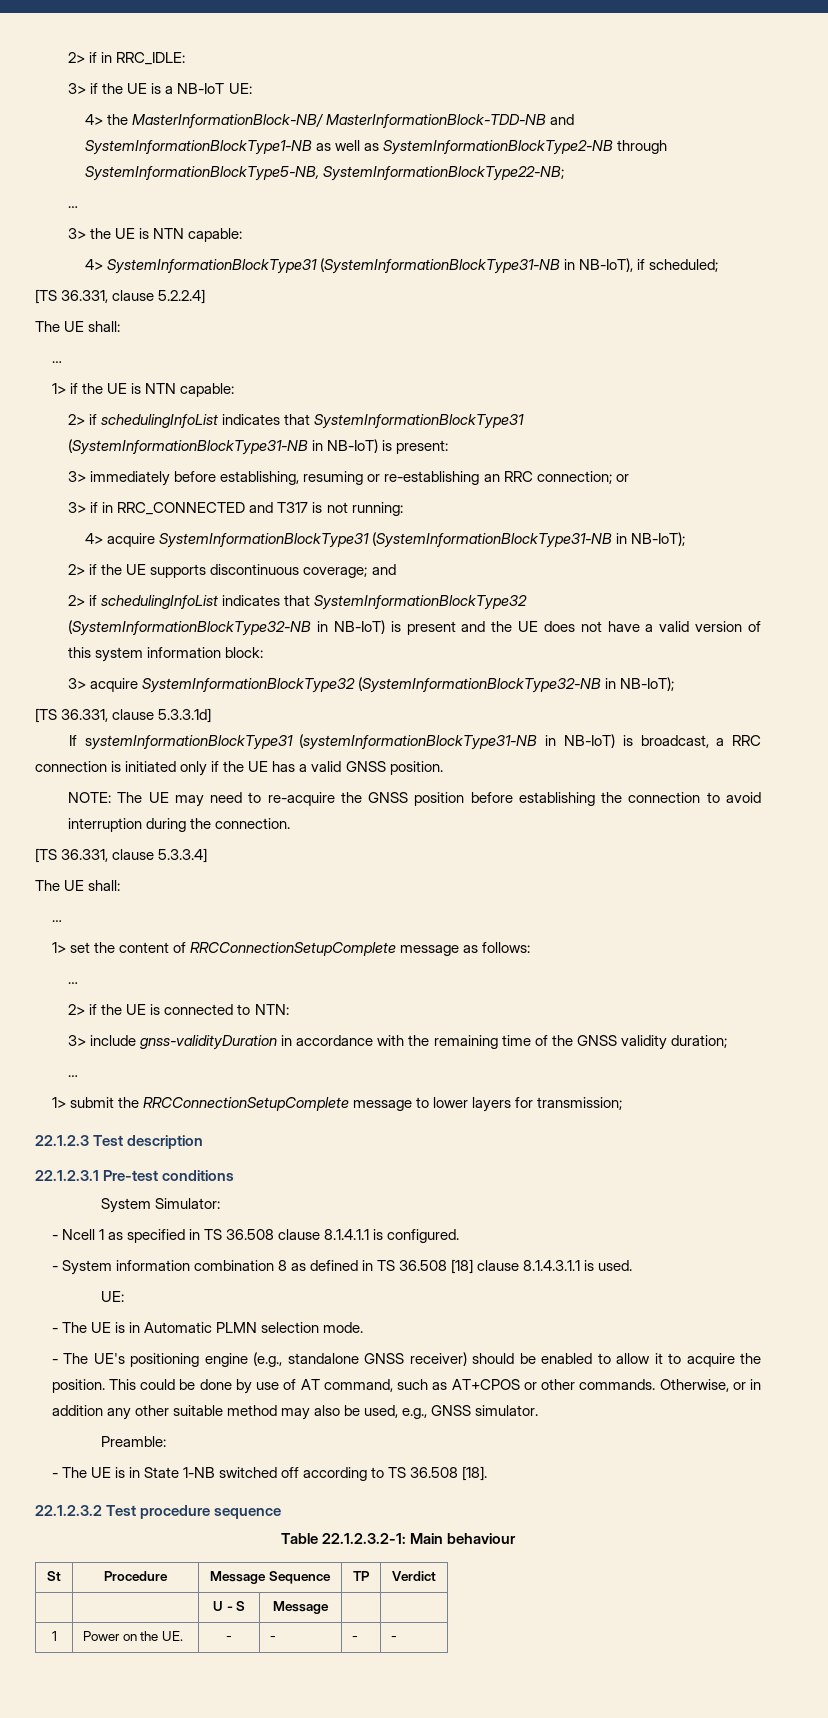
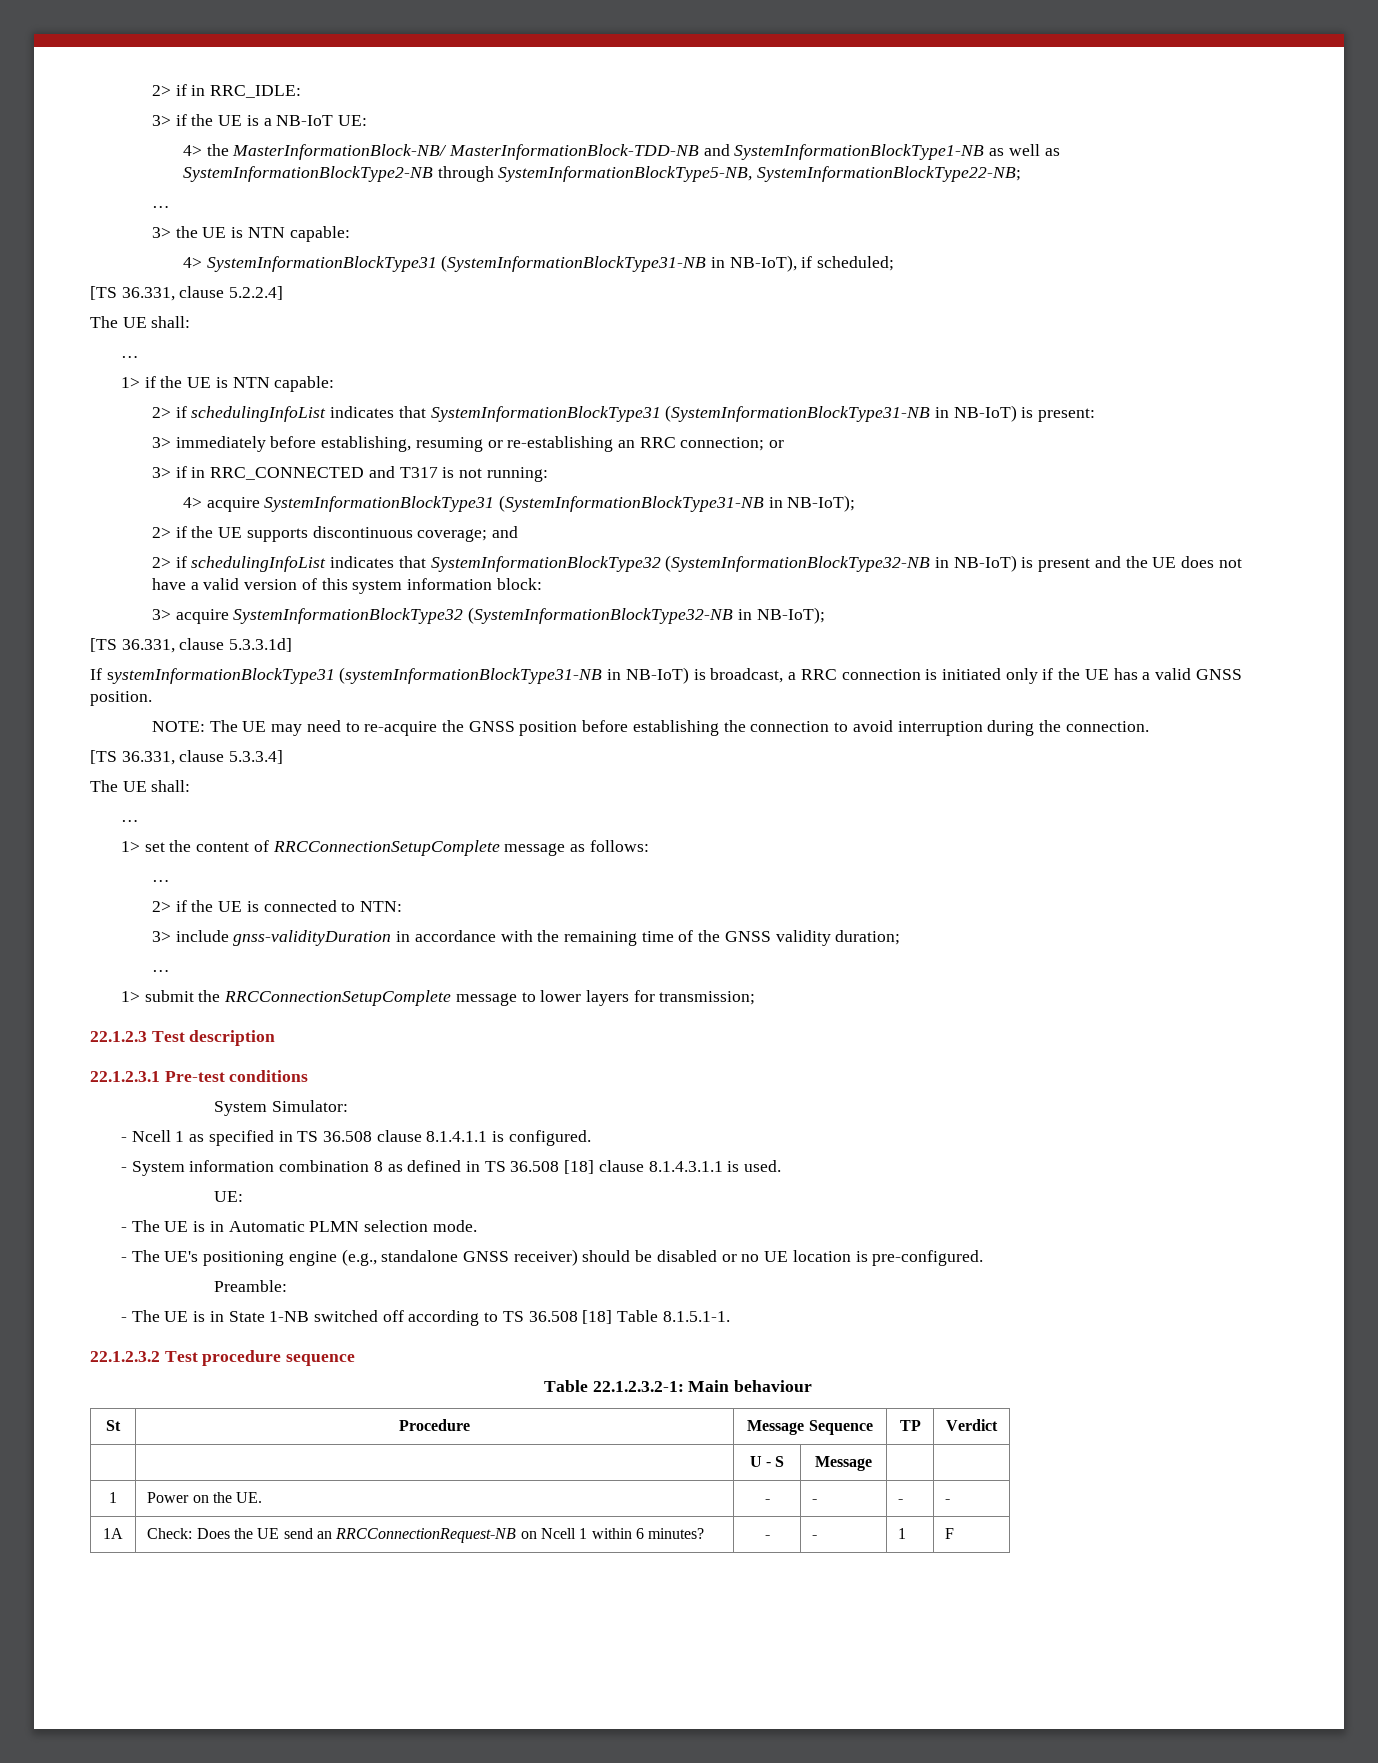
[541,1353,761,1367] [51,1379,761,1394] [51,1405,539,1420] enabled to allow it to acquire the position. This could be done by use of AT command, such as AT+CPOS or other commands. Otherwise, or in addition any other suitable method may also be used, e.g., GNSS simulator. -> [656,1250,984,1266] disabled or no UE location is pre-configured.
[462,1466,488,1481] [18]. -> [582,1310,730,1324] [18] Table 8.1.5.1-1.
(398, 1638) none -> [103,1528,123,1539] [147,1528,705,1543] [764,1535,770,1539] [812,1535,818,1539] [898,1528,907,1539] [945,1528,955,1539] // 1A | Check: Does the UE send an RRCConnectionRequest-NB on Ncell 1 within 6 minutes? | - | - | 1 | F

